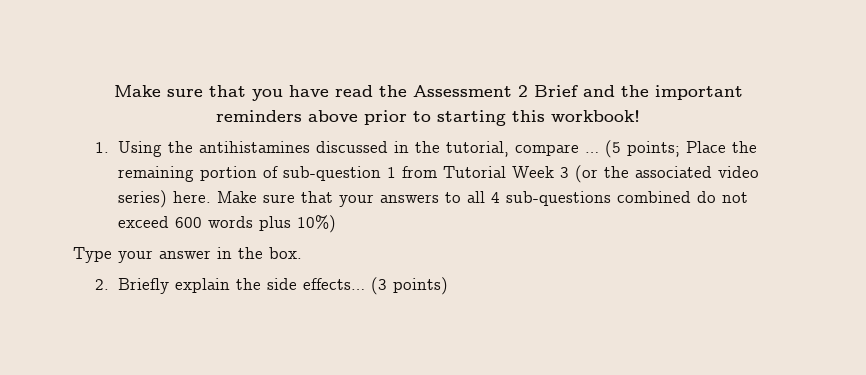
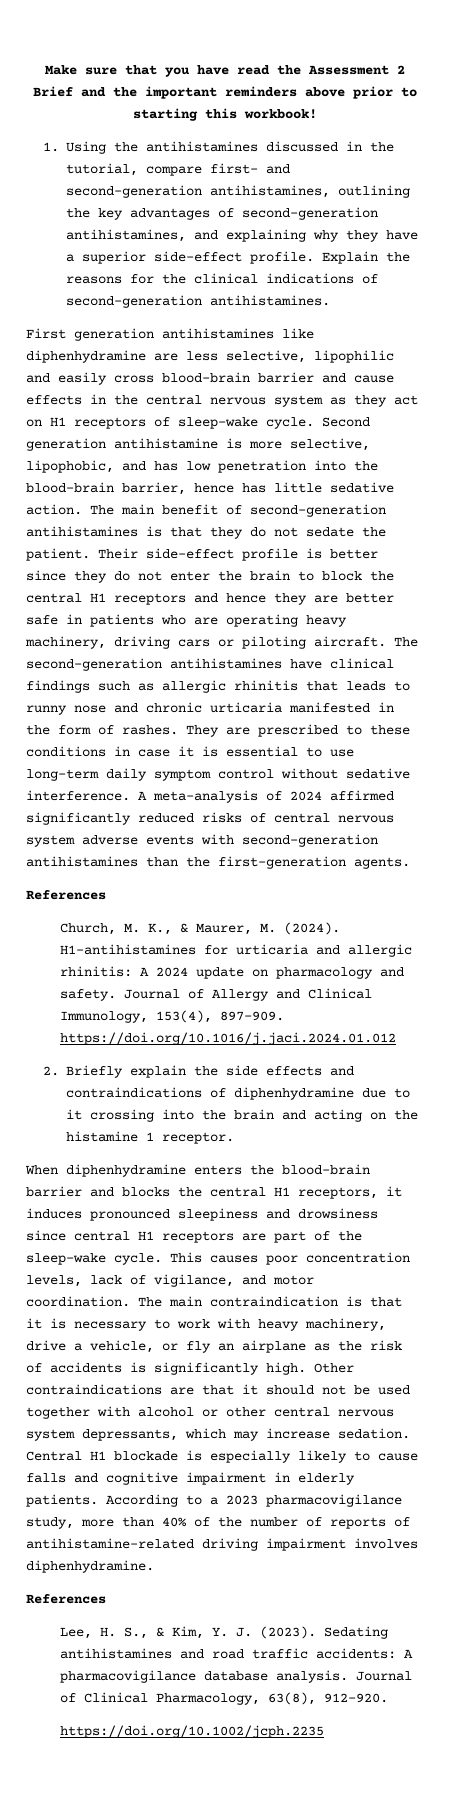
[584,140,757,158] [117,165,759,183] [117,190,748,208] [117,215,336,233] [73,247,302,263] … (5 points; Place the remaining portion of sub-question 1 from Tutorial Week 3 (or the associated video series) here. Make sure that your answers to all 4 sub-questions combined do not exceed 600 words plus 10%) // Type your answer in the box. -> [209,163,290,174] [65,185,410,198] [65,207,378,220] [65,229,418,242] [65,251,410,264] [65,273,378,284] [65,295,330,308] [26,328,314,341] [26,350,394,363] [26,372,394,385] [26,394,418,407] [26,417,370,429] [26,438,370,451] [26,460,378,473] [26,482,394,495] [26,504,386,517] [26,526,386,539] [26,548,378,561] [26,570,394,583] [26,593,394,605] [26,614,347,627] [25,636,418,649] [26,658,394,671] [26,680,410,693] [26,702,394,715] [26,724,410,737] [26,746,354,757] [26,768,410,781] [26,790,394,803] [26,812,394,825] [26,834,378,847] [26,856,410,869] [26,890,106,900] [59,922,340,935] [59,944,412,957] [59,966,404,979] [59,988,372,1001] [59,1010,284,1023] [59,1032,396,1045] first- and second-generation antihistamines, outlining the key advantages of second-generation antihistamines, and explaining why they have a superior side-effect profile. Explain the reasons for the clinical indications of second-generation antihistamines. // First generation antihistamines like diphenhydramine are less selective, lipophilic and easily cross blood-brain barrier and cause effects in the central nervous system as they act on H1 receptors of sleep-wake cycle. Second generation antihistamine is more selective, lipophobic, and has low penetration into the blood-brain barrier, hence has little sedative action. The main benefit of second-generation antihistamines is that they do not sedate the patient. Their side-effect profile is better since they do not enter the brain to block the central H1 receptors and hence they are better safe in patients who are operating heavy machinery, driving cars or piloting aircraft. The second-generation antihistamines have clinical findings such as allergic rhinitis that leads to runny nose and chronic urticaria manifested in the form of rashes. They are prescribed to these conditions in case it is essential to use long-term daily symptom control without sedative interference. A meta-analysis of 2024 affirmed significantly reduced risks of central nervous system adverse events with second-generation antihistamines than the first-generation agents. // References // Church, M. K., & Maurer, M. (2024). H1-antihistamines for urticaria and allergic rhinitis: A 2024 update on pharmacology and safety. Journal of Allergy and Clinical Immunology, 153(4), 897-909. https://doi.org/10.1016/j.jaci.2024.01.012
[302,277,448,295] effects… (3 points) -> [265,1066,354,1076] [65,1087,410,1100] [65,1109,418,1122] [65,1131,234,1144] [25,1164,370,1177] [26,1186,402,1199] [26,1208,378,1221] [26,1230,362,1243] [26,1252,410,1265] [26,1274,314,1287] [26,1296,402,1307] [26,1318,386,1331] [26,1340,402,1353] [26,1362,354,1375] [26,1384,410,1395] [26,1406,394,1419] [26,1428,410,1441] [26,1450,418,1463] [26,1472,355,1485] [26,1494,402,1507] [26,1517,410,1529] [26,1538,418,1551] [26,1560,154,1573] [26,1594,106,1604] [59,1626,388,1639] [59,1648,413,1659] [59,1670,412,1683] [59,1692,388,1705] [59,1725,324,1738] effects and contraindications of diphenhydramine due to it crossing into the brain and acting on the histamine 1 receptor. // When diphenhydramine enters the blood-brain barrier and blocks the central H1 receptors, it induces pronounced sleepiness and drowsiness since central H1 receptors are part of the sleep-wake cycle. This causes poor concentration levels, lack of vigilance, and motor coordination. The main contraindication is that it is necessary to work with heavy machinery, drive a vehicle, or fly an airplane as the risk of accidents is significantly high. Other contraindications are that it should not be used together with alcohol or other central nervous system depressants, which may increase sedation. Central H1 blockade is especially likely to cause falls and cognitive impairment in elderly patients. According to a 2023 pharmacovigilance study, more than 40% of the number of reports of antihistamine-related driving impairment involves diphenhydramine. // References // Lee, H. S., & Kim, Y. J. (2023). Sedating antihistamines and road traffic accidents: A pharmacovigilance database analysis. Journal of Clinical Pharmacology, 63(8), 912-920. // https://doi.org/10.1002/jcph.2235

